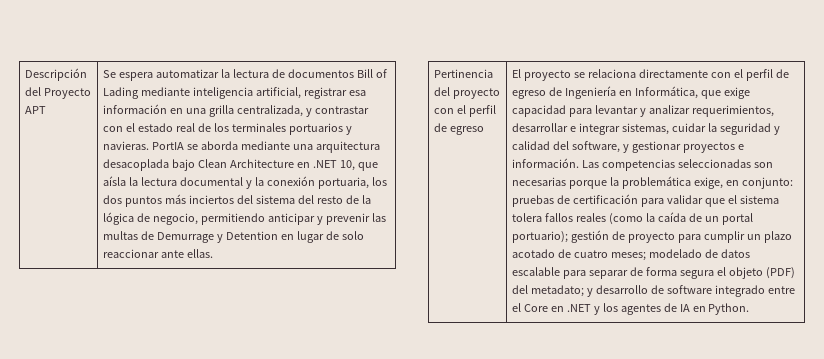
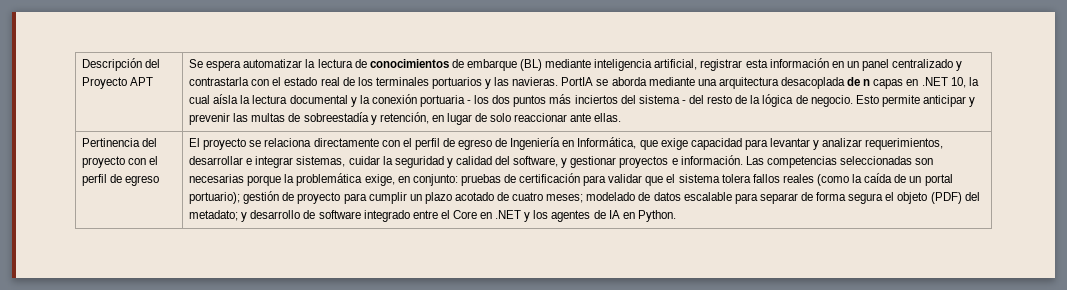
[287,69,387,78] [102,87,139,99] documentos Bill of Lading -> [369,59,543,71] conocimientos de embarque (BL)
[348,90,366,96] esa -> [745,59,768,68] esta
[185,105,369,117] una grilla centralizada, y contrastar -> [846,59,963,71] [189,77,250,86] un panel centralizado y contrastarla
(352, 130) none -> [494,77,510,86] las
[171,159,294,171] bajo Clean Architecture -> [847,77,904,89] de n capas
[357,162,378,171] que -> [968,77,979,86] [189,95,211,104] la cual
[317,177,369,189] portuaria, -> [419,95,472,107] portuaria -
(295, 199) none -> [681,100,686,104] -
[152,213,265,225] negocio, permitiendo -> [810,95,920,107] negocio. Esto permite
[156,231,278,243] Demurrage y Detention -> [303,112,429,125] sobreestadía y retención,

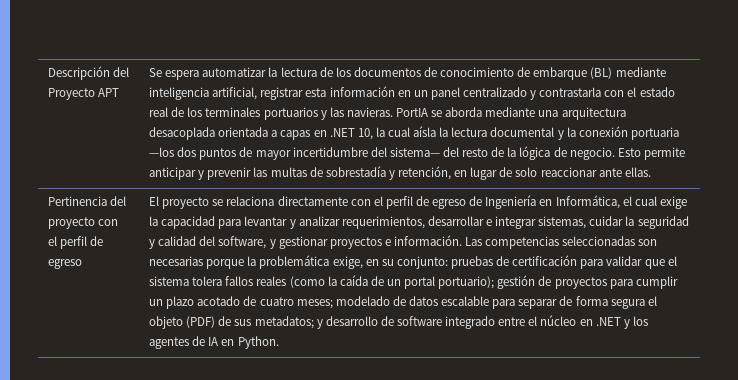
[369,59,449,68] conocimientos -> [335,67,515,77] los documentos de conocimiento
[847,77,871,86] de n -> [218,127,278,137] orientada a
[467,94,686,107] - los dos puntos más inciertos del sistema - -> [149,147,440,160] —los dos puntos de mayor incertidumbre del sistema—
[303,112,369,122] sobreestadía -> [325,166,386,177] sobrestadía
[639,138,688,150] que exige -> [622,196,687,209] [149,216,159,226] el cual exige la
(410, 179) none -> [381,259,394,266] su
[297,192,341,204] proyecto -> [554,277,607,289] proyectos
[964,192,980,201] [189,210,239,221] del metadato; -> [218,316,314,329] de sus metadatos;
[452,210,477,219] Core -> [540,315,577,326] núcleo

